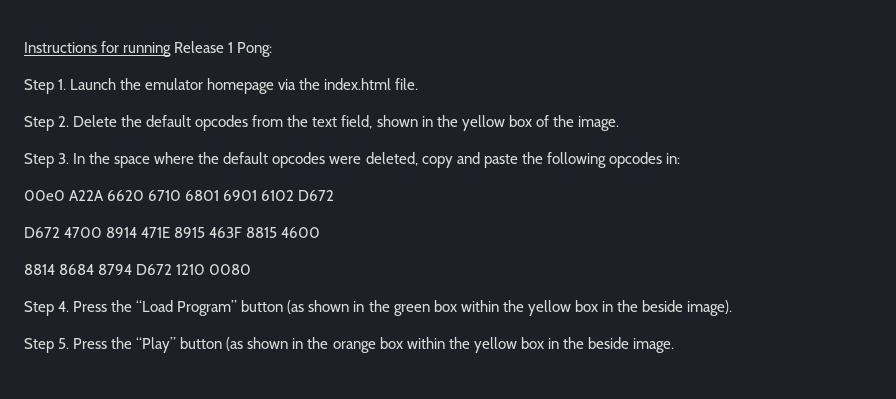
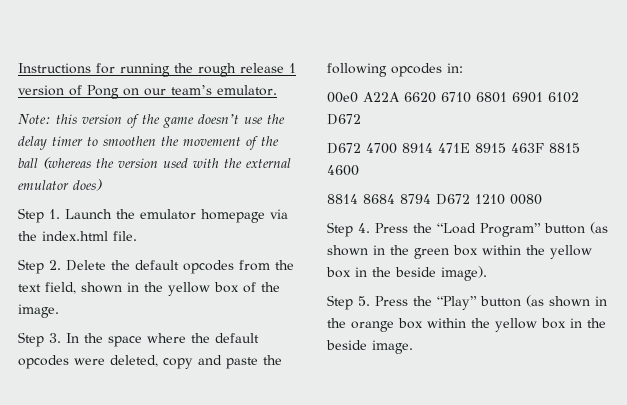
[174,41,273,57] Release 1 Pong: -> [174,63,296,77] [18,85,277,99] [18,114,285,128] [18,136,279,150] [18,157,291,169] [18,179,102,191] the rough release 1 version of Pong on our team’s emulator. // Note: this version of the game doesn’t use the delay timer to smoothen the movement of the ball (whereas the version used with the external emulator does)

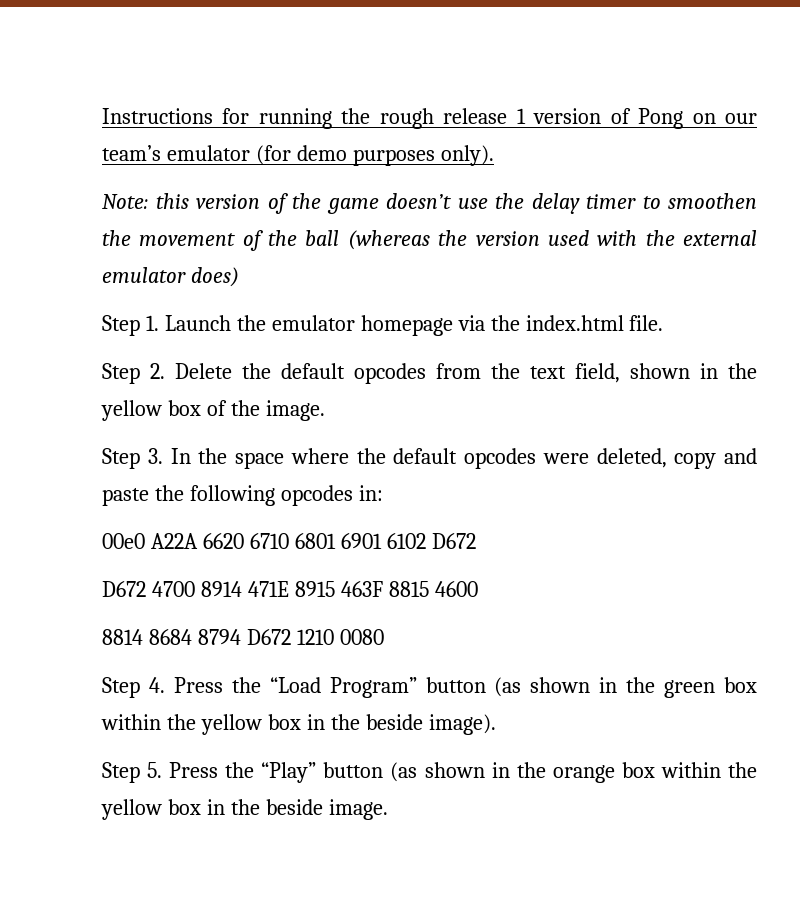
[217,85,277,96] emulator. -> [166,145,494,166] emulator (for demo purposes only).

